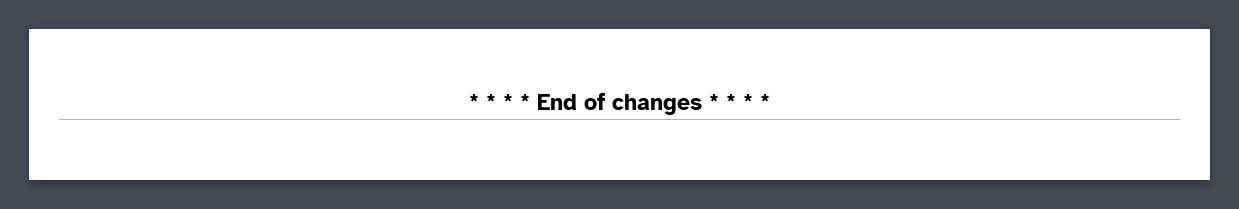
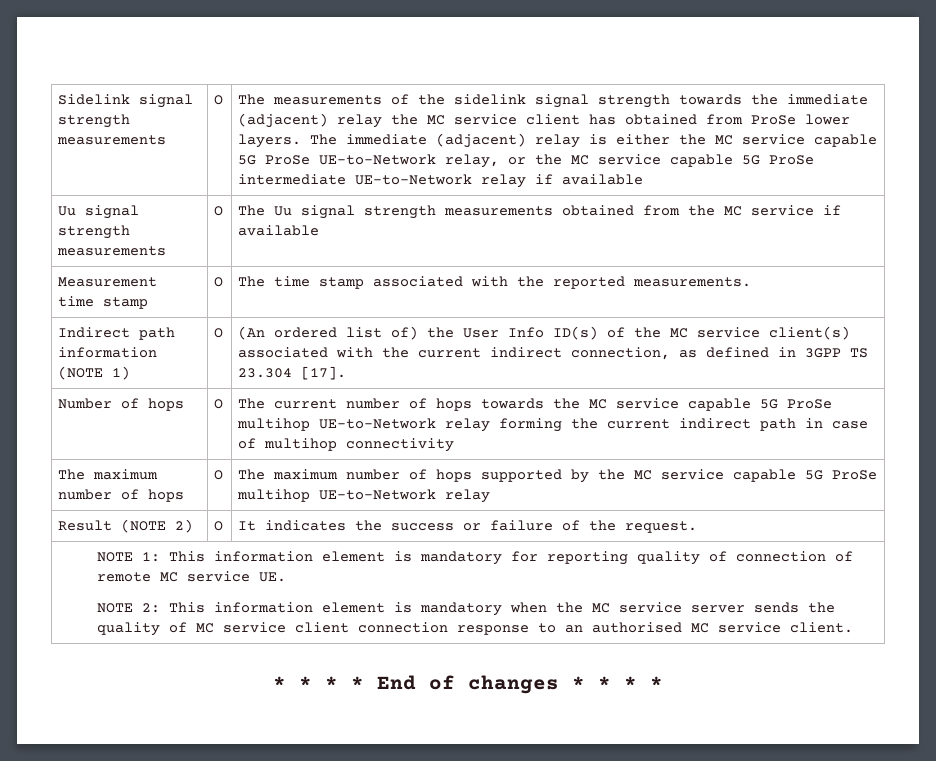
(469, 102) none -> [57,94,193,108] [57,114,130,128] [56,135,166,145] [213,95,223,105] [237,94,868,108] [237,113,850,128] [237,133,877,148] [237,154,814,168] [237,174,643,188] [57,205,139,219] [57,225,130,239] [56,246,166,256] [213,206,223,216] [237,205,841,219] [237,225,319,236] [57,277,157,287] [57,296,148,309] [213,277,223,287] [237,276,751,289] [57,327,175,340] [57,347,157,358] [57,366,130,380] [213,328,223,338] [237,326,850,340] [237,347,868,360] [237,366,346,380] [57,398,184,411] [213,399,223,409] [237,398,832,411] [236,418,868,432] [237,438,454,452] [57,469,158,480] [57,489,184,502] [213,470,223,480] [237,469,877,483] [236,489,490,503] [57,519,193,533] [213,521,223,531] [237,520,697,533] [96,551,853,565] [96,571,286,582] [96,602,835,616] [96,622,853,636] Sidelink signal strength measurements | O | The measurements of the sidelink signal strength towards the immediate (adjacent) relay the MC service client has obtained from ProSe lower layers. The immediate (adjacent) relay is either the MC service capable 5G ProSe UE-to-Network relay, or the MC service capable 5G ProSe intermediate UE-to-Network relay if available // Uu signal strength measurements | O | The Uu signal strength measurements obtained from the MC service if available // Measurement time stamp | O | The time stamp associated with the reported measurements. // Indirect path information (NOTE 1) | O | (An ordered list of) the User Info ID(s) of the MC service client(s) associated with the current indirect connection, as defined in 3GPP TS 23.304 [17]. // Number of hops | O | The current number of hops towards the MC service capable 5G ProSe multihop UE-to-Network relay forming the current indirect path in case of multihop connectivity // The maximum number of hops | O | The maximum number of hops supported by the MC service capable 5G ProSe multihop UE-to-Network relay // Result (NOTE 2) | O | It indicates the success or failure of the request. // NOTE 1: This information element is mandatory for reporting quality of connection of remote MC service UE. // NOTE 2: This information element is mandatory when the MC service server sends the quality of MC service client connection response to an authorised MC service client. //

